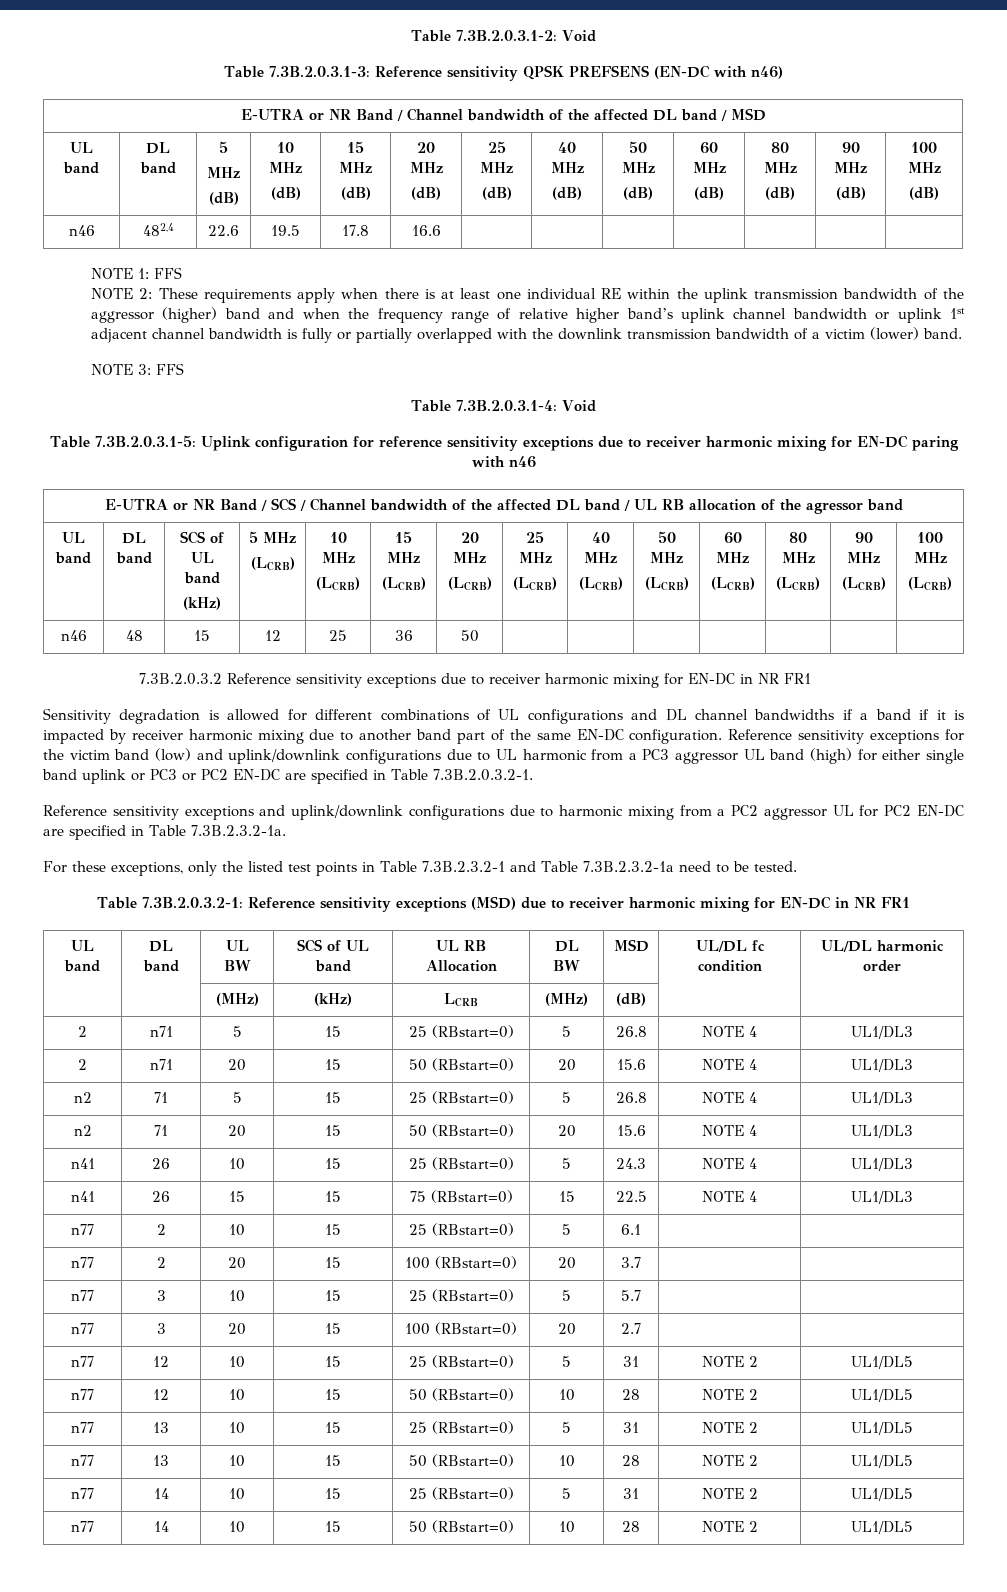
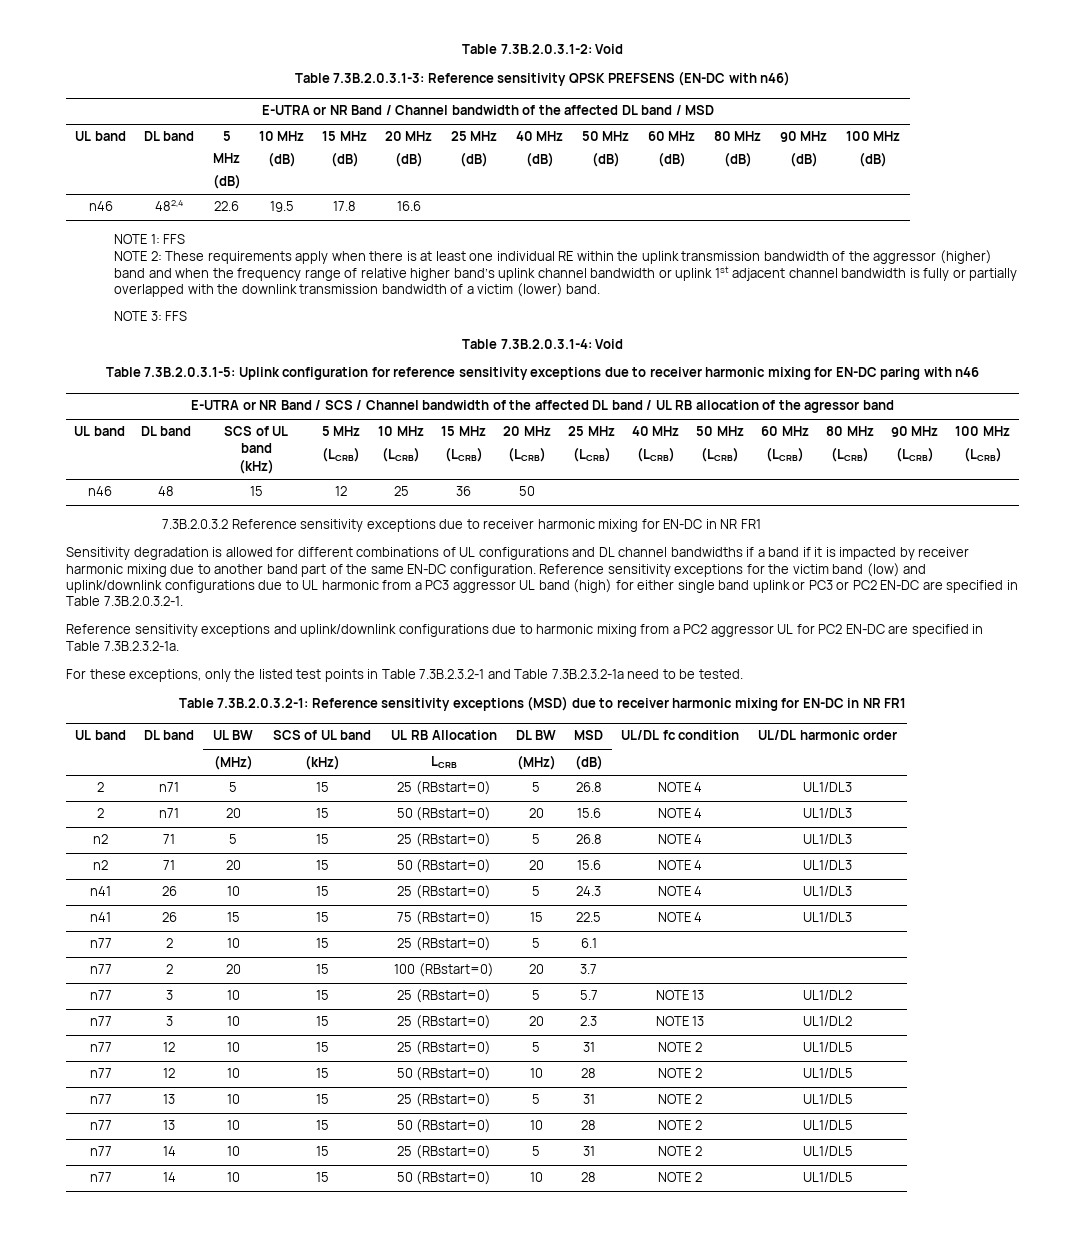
[71,1323,94,1334] [156,1323,166,1334] [228,1323,246,1335] [325,1323,341,1334] [405,1322,517,1335] [557,1323,576,1335] [621,1323,641,1334] | // n77 | 3 | 20 | 15 | 100 (RBstart=0) | 20 | 2.7 | | -> [655,990,705,1000] [803,990,852,1000] [89,1016,112,1026] [165,1016,173,1026] [226,1016,240,1026] [315,1016,329,1026] [397,1015,491,1029] [528,1016,544,1026] [580,1016,597,1026] [655,1016,705,1026] [803,1016,852,1026] NOTE 13 | UL1/DL2 // n77 | 3 | 10 | 15 | 25 (RBstart=0) | 20 | 2.3 | NOTE 13 | UL1/DL2

